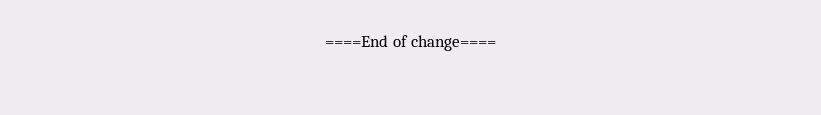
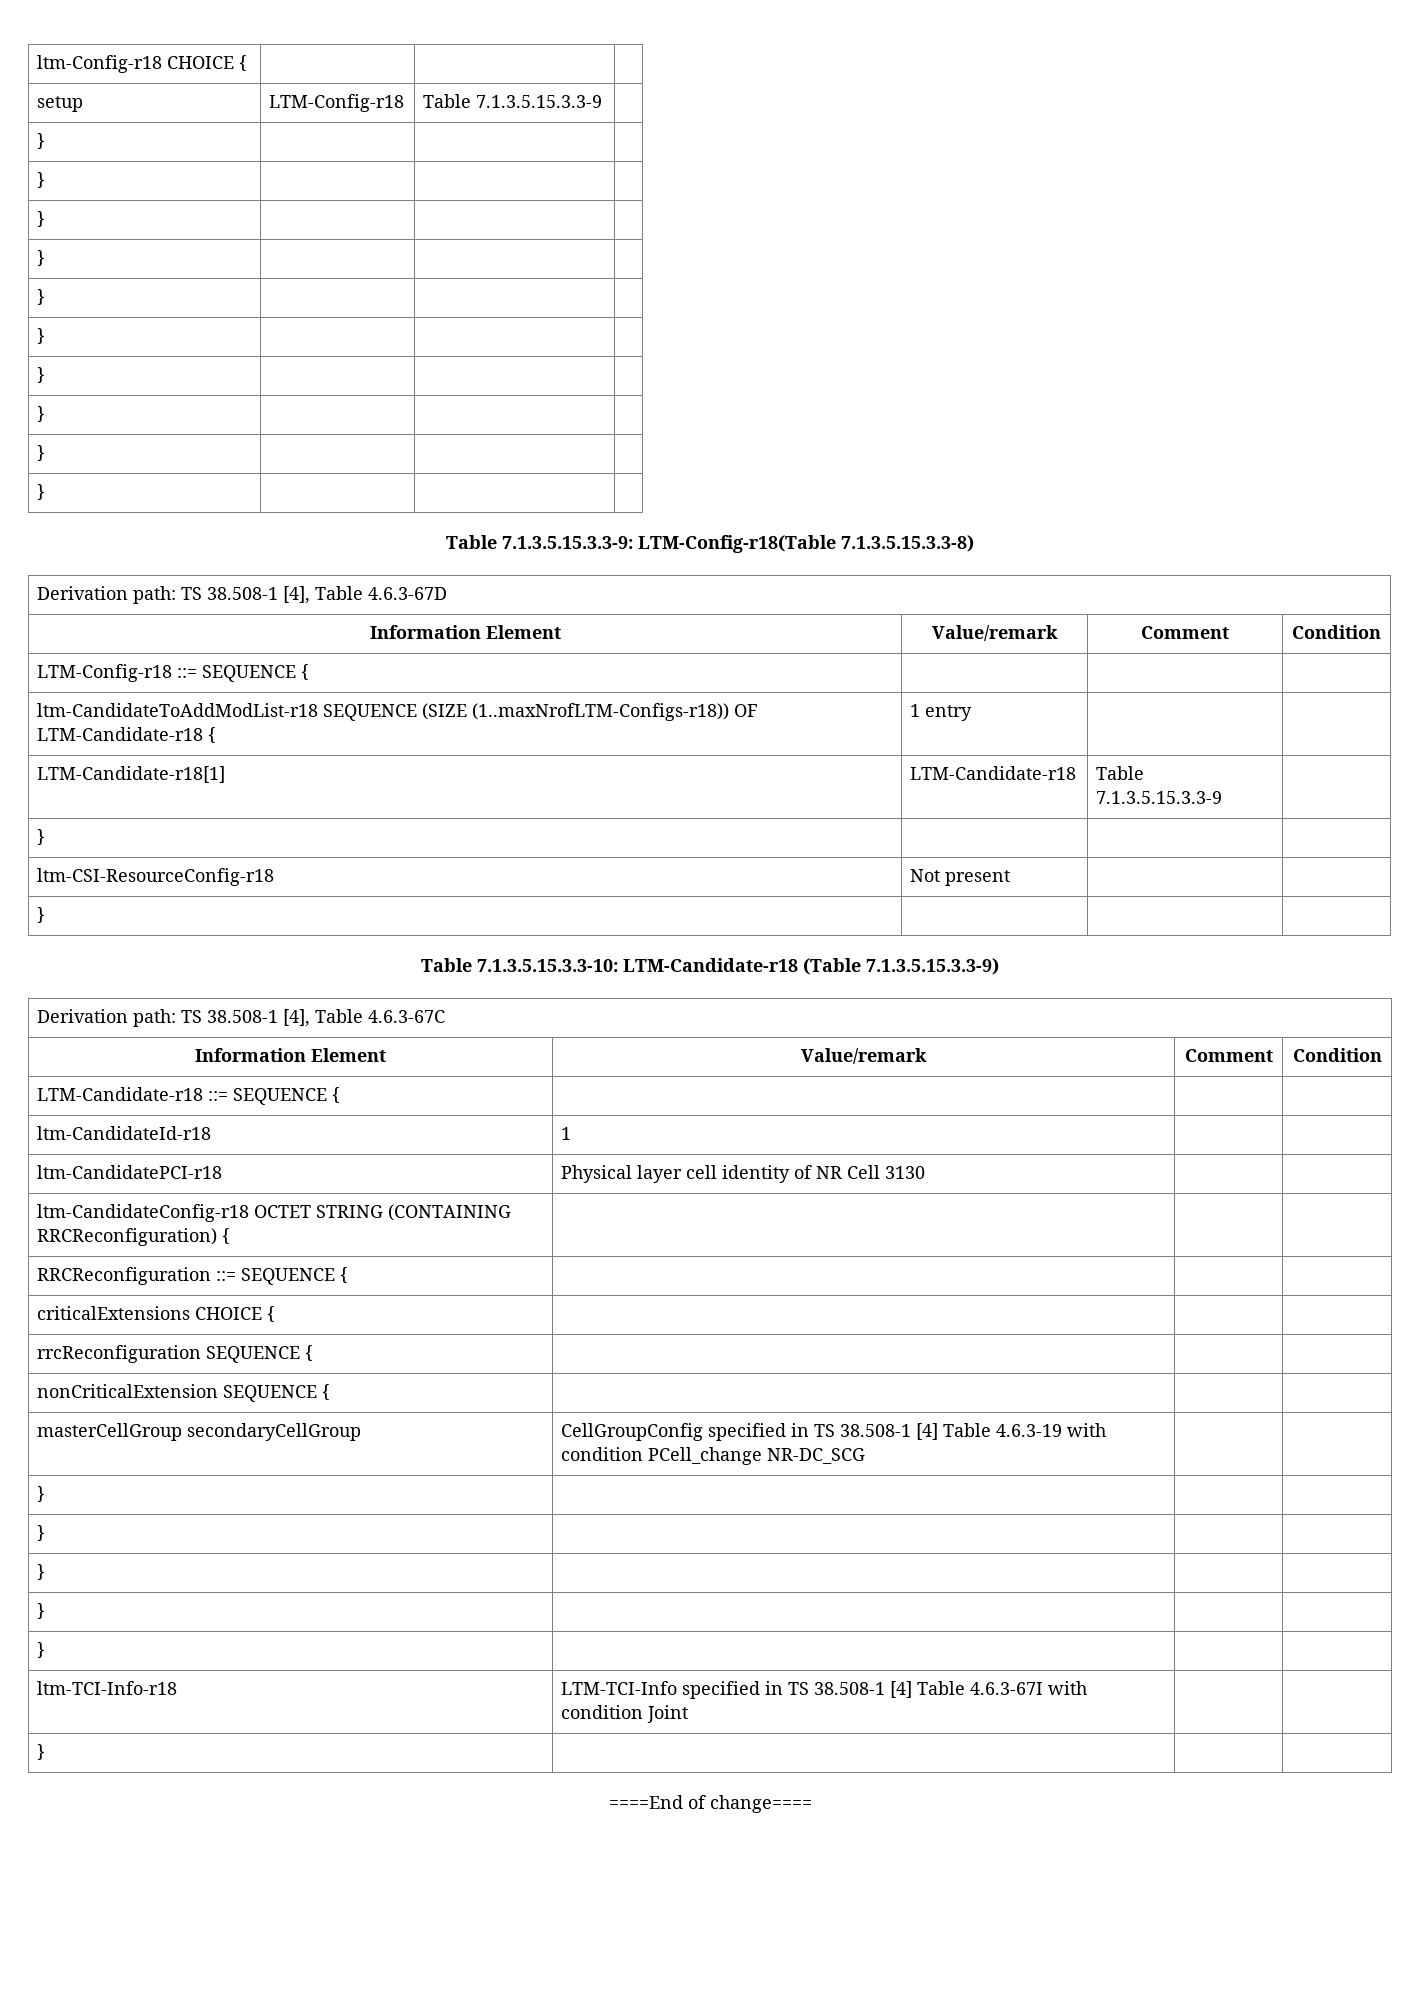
(325, 41) none -> [37,55,248,73] [37,96,84,112] [269,94,405,112] [423,94,603,108] [37,133,46,149] [37,172,46,188] [37,211,46,227] [37,250,46,266] [37,289,46,305] [37,328,46,344] [37,367,46,383] [37,406,46,422] [37,445,46,461] [37,484,46,500] [446,535,974,553] [37,586,448,604] [369,625,561,639] [932,625,1058,641] [1141,626,1229,639] [1292,625,1381,639] [37,664,310,682] [37,703,759,721] [37,727,217,743] [910,704,973,721] [37,766,226,783] [910,766,1077,780] [1096,766,1145,780] [1096,791,1223,804] [37,829,46,845] [37,868,275,886] [910,869,1011,886] [37,907,46,923] [421,958,999,975] [37,1009,446,1027] [195,1048,386,1062] [801,1048,927,1064] [1184,1049,1273,1062] [1292,1048,1382,1062] [37,1087,341,1105] [37,1126,212,1140] [561,1127,572,1140] [37,1165,223,1179] [561,1165,926,1183] [37,1204,512,1222] [37,1228,231,1246] [37,1267,349,1285] [37,1306,276,1322] [37,1345,314,1363] [37,1384,331,1402] [37,1423,362,1441] [561,1423,1107,1441] [561,1447,866,1465] [37,1486,46,1502] [37,1525,46,1541] [37,1564,46,1580] [37,1603,46,1619] [37,1642,46,1658] [37,1681,178,1695] [561,1681,1088,1699] [561,1705,689,1723] [37,1744,46,1760] ltm-Config-r18 CHOICE { | | | // setup | LTM-Config-r18 | Table 7.1.3.5.15.3.3-9 | // } | | | // } | | | // } | | | // } | | | // } | | | // } | | | // } | | | // } | | | // } | | | // } | | | // Table 7.1.3.5.15.3.3-9: LTM-Config-r18(Table 7.1.3.5.15.3.3-8) // Derivation path: TS 38.508-1 [4], Table 4.6.3-67D // Information Element | Value/remark | Comment | Condition // LTM-Config-r18 ::= SEQUENCE { | | | // ltm-CandidateToAddModList-r18 SEQUENCE (SIZE (1..maxNrofLTM-Configs-r18)) OF LTM-Candidate-r18 { | 1 entry | | // LTM-Candidate-r18[1] | LTM-Candidate-r18 | Table 7.1.3.5.15.3.3-9 | // } | | | // ltm-CSI-ResourceConfig-r18 | Not present | | // } | | | // Table 7.1.3.5.15.3.3-10: LTM-Candidate-r18 (Table 7.1.3.5.15.3.3-9) // Derivation path: TS 38.508-1 [4], Table 4.6.3-67C // Information Element | Value/remark | Comment | Condition // LTM-Candidate-r18 ::= SEQUENCE { | | | // ltm-CandidateId-r18 | 1 | | // ltm-CandidatePCI-r18 | Physical layer cell identity of NR Cell 3130 | | // ltm-CandidateConfig-r18 OCTET STRING (CONTAINING RRCReconfiguration) { | | | // RRCReconfiguration ::= SEQUENCE { | | | // criticalExtensions CHOICE { | | | // rrcReconfiguration SEQUENCE { | | | // nonCriticalExtension SEQUENCE { | | | // masterCellGroup secondaryCellGroup | CellGroupConfig specified in TS 38.508-1 [4] Table 4.6.3-19 with condition PCell_change NR-DC_SCG | | // } | | | // } | | | // } | | | // } | | | // } | | | // ltm-TCI-Info-r18 | LTM-TCI-Info specified in TS 38.508-1 [4] Table 4.6.3-67I with condition Joint | | // } | | | //

